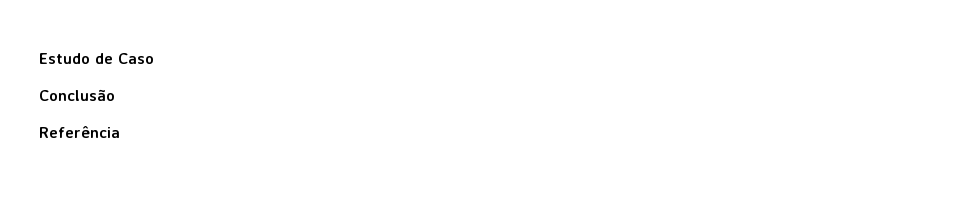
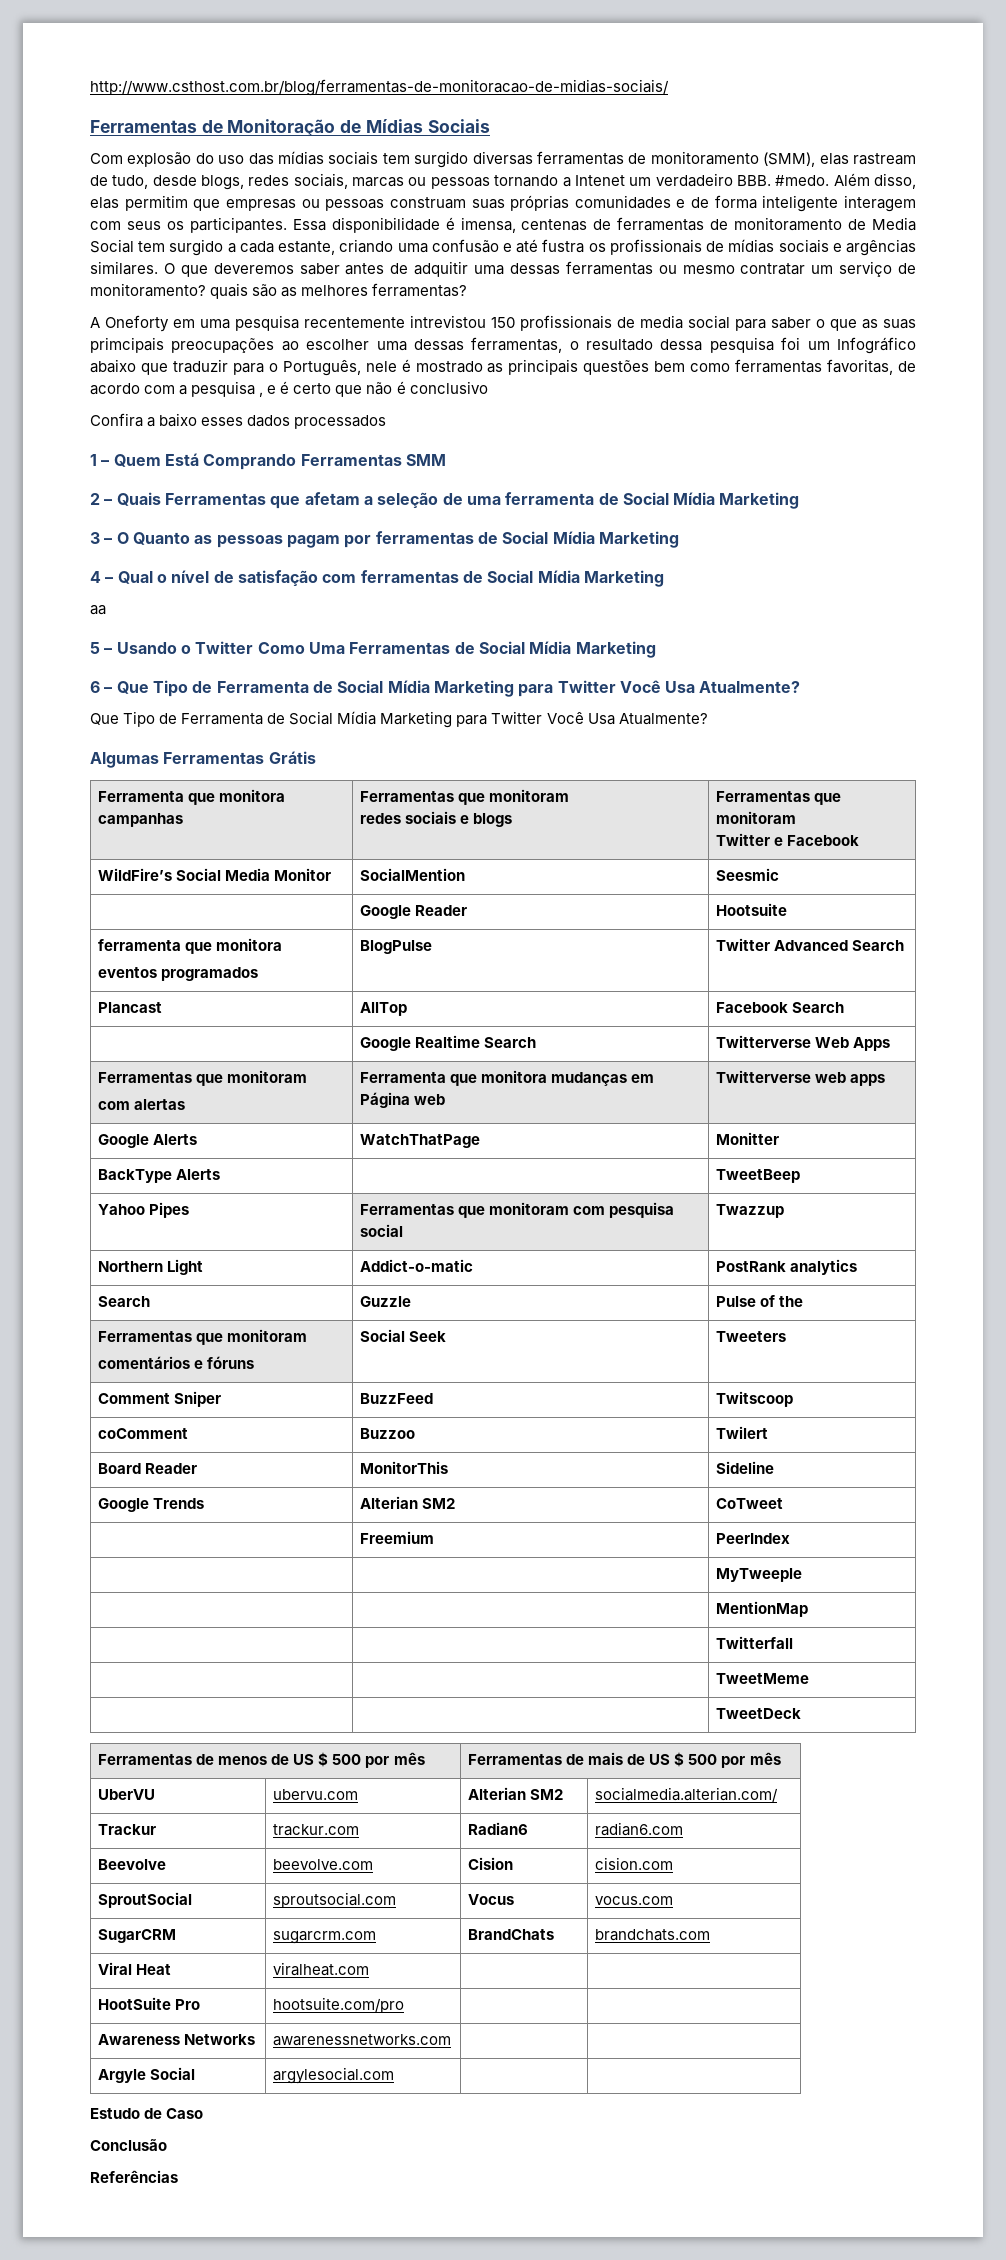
(39, 58) none -> [90,79,669,96] [90,119,490,137] [90,151,916,168] [90,173,917,190] [90,195,916,212] [90,217,917,233] [90,239,916,256] [90,261,916,277] [90,283,468,299] [90,315,916,332] [90,337,916,354] [90,359,916,376] [90,381,488,397] [90,413,387,429] [90,453,446,470] [90,492,800,509] [90,531,679,548] [90,570,664,587] [90,605,106,615] [90,641,656,658] [90,680,801,697] [90,711,708,728] [90,751,316,768] [98,789,286,805] [98,813,184,827] [360,789,570,805] [360,811,513,827] [716,791,842,805] [716,811,797,824] [716,833,860,846] [98,868,332,881] [360,868,466,881] [716,868,780,881] [360,905,468,919] [716,903,788,916] [98,938,283,954] [98,967,259,981] [360,940,433,954] [716,938,905,951] [98,1002,163,1013] [360,1002,408,1016] [716,1002,845,1013] [360,1035,537,1051] [716,1035,891,1051] [98,1070,308,1086] [98,1099,186,1110] [360,1070,655,1086] [360,1092,446,1108] [716,1070,886,1086] [98,1134,198,1148] [360,1134,481,1148] [716,1132,780,1145] [98,1169,221,1183] [716,1169,801,1183] [98,1202,190,1218] [360,1202,675,1218] [360,1224,404,1237] [716,1204,785,1218] [98,1259,204,1275] [360,1259,474,1272] [716,1259,858,1275] [98,1296,151,1307] [360,1296,412,1307] [716,1295,804,1307] [98,1329,308,1345] [98,1356,255,1369] [360,1329,447,1342] [716,1331,787,1342] [98,1391,222,1407] [360,1393,434,1404] [716,1391,794,1407] [98,1428,189,1439] [360,1428,416,1439] [716,1426,769,1439] [98,1463,198,1474] [360,1461,449,1474] [716,1461,775,1474] [98,1498,205,1512] [360,1496,456,1509] [716,1498,784,1509] [360,1531,435,1544] [716,1533,791,1544] [716,1568,803,1582] [716,1601,809,1617] [716,1636,794,1649] [716,1673,810,1684] [716,1708,802,1719] [98,1752,425,1768] [468,1752,781,1768] [98,1789,156,1800] [273,1789,359,1800] [468,1787,564,1800] [595,1787,779,1802] [98,1824,157,1835] [273,1824,360,1836] [468,1822,529,1835] [595,1822,684,1836] [98,1859,167,1870] [273,1859,374,1870] [468,1857,514,1870] [595,1857,674,1870] [98,1892,193,1908] [273,1892,397,1908] [468,1894,515,1905] [595,1896,674,1905] [98,1929,177,1943] [273,1931,377,1944] [468,1929,555,1940] [595,1929,711,1941] [98,1962,172,1975] [273,1962,370,1976] [98,1997,201,2010] [273,1997,405,2013] [98,2034,256,2045] [273,2034,452,2046] [98,2067,196,2083] [273,2067,395,2084] http://www.csthost.com.br/blog/ferramentas-de-monitoracao-de-midias-sociais/ // Ferramentas de Monitoração de Mídias Sociais // Com explosão do uso das mídias sociais tem surgido diversas ferramentas de monitoramento (SMM), elas rastream de tudo, desde blogs, redes sociais, marcas ou pessoas tornando a Intenet um verdadeiro BBB. #medo. Além disso, elas permitim que empresas ou pessoas construam suas próprias comunidades e de forma inteligente interagem com seus os participantes. Essa disponibilidade é imensa, centenas de ferramentas de monitoramento de Media Social tem surgido a cada estante, criando uma confusão e até fustra os profissionais de mídias sociais e argências similares. O que deveremos saber antes de adquitir uma dessas ferramentas ou mesmo contratar um serviço de monitoramento? quais são as melhores ferramentas? // A Oneforty em uma pesquisa recentemente intrevistou 150 profissionais de media social para saber o que as suas primcipais preocupações ao escolher uma dessas ferramentas, o resultado dessa pesquisa foi um Infográfico abaixo que traduzir para o Português, nele é mostrado as principais questões bem como ferramentas favoritas, de acordo com a pesquisa , e é certo que não é conclusivo // Confira a baixo esses dados processados // 1 – Quem Está Comprando Ferramentas SMM // 2 – Quais Ferramentas que afetam a seleção de uma ferramenta de Social Mídia Marketing // 3 – O Quanto as pessoas pagam por ferramentas de Social Mídia Marketing // 4 – Qual o nível de satisfação com ferramentas de Social Mídia Marketing // aa // 5 – Usando o Twitter Como Uma Ferramentas de Social Mídia Marketing // 6 – Que Tipo de Ferramenta de Social Mídia Marketing para Twitter Você Usa Atualmente? // Que Tipo de Ferramenta de Social Mídia Marketing para Twitter Você Usa Atualmente? // Algumas Ferramentas Grátis // Ferramenta que monitora campanhas | Ferramentas que monitoram // redes sociais e blogs | Ferramentas que monitoram // Twitter e Facebook // WildFire’s Social Media Monitor | SocialMention | Seesmic // | Google Reader | Hootsuite // ferramenta que monitora // eventos programados | BlogPulse | Twitter Advanced Search // Plancast | AllTop | Facebook Search // | Google Realtime Search | Twitterverse Web Apps // Ferramentas que monitoram // com alertas | Ferramenta que monitora mudanças em Página web | Twitterverse web apps // Google Alerts | WatchThatPage | Monitter // BackType Alerts | | TweetBeep // Yahoo Pipes | Ferramentas que monitoram com pesquisa social | Twazzup // Northern Light | Addict-o-matic | PostRank analytics // Search | Guzzle | Pulse of the // Ferramentas que monitoram // comentários e fóruns | Social Seek | Tweeters // Comment Sniper | BuzzFeed | Twitscoop // coComment | Buzzoo | Twilert // Board Reader | MonitorThis | Sideline // Google Trends | Alterian SM2 | CoTweet // | Freemium | PeerIndex // | | MyTweeple // | | MentionMap // | | Twitterfall // | | TweetMeme // | | TweetDeck // Ferramentas de menos de US $ 500 por mês | Ferramentas de mais de US $ 500 por mês // UberVU | ubervu.com | Alterian SM2 | socialmedia.alterian.com/ // Trackur | trackur.com | Radian6 | radian6.com // Beevolve | beevolve.com | Cision | cision.com // SproutSocial | sproutsocial.com | Vocus | vocus.com // SugarCRM | sugarcrm.com | BrandChats | brandchats.com // Viral Heat | viralheat.com | | // HootSuite Pro | hootsuite.com/pro | | // Awareness Networks | awarenessnetworks.com | | // Argyle Social | argylesocial.com | | //
[39,126,120,138] Referência -> [90,2170,178,2183] Referências

